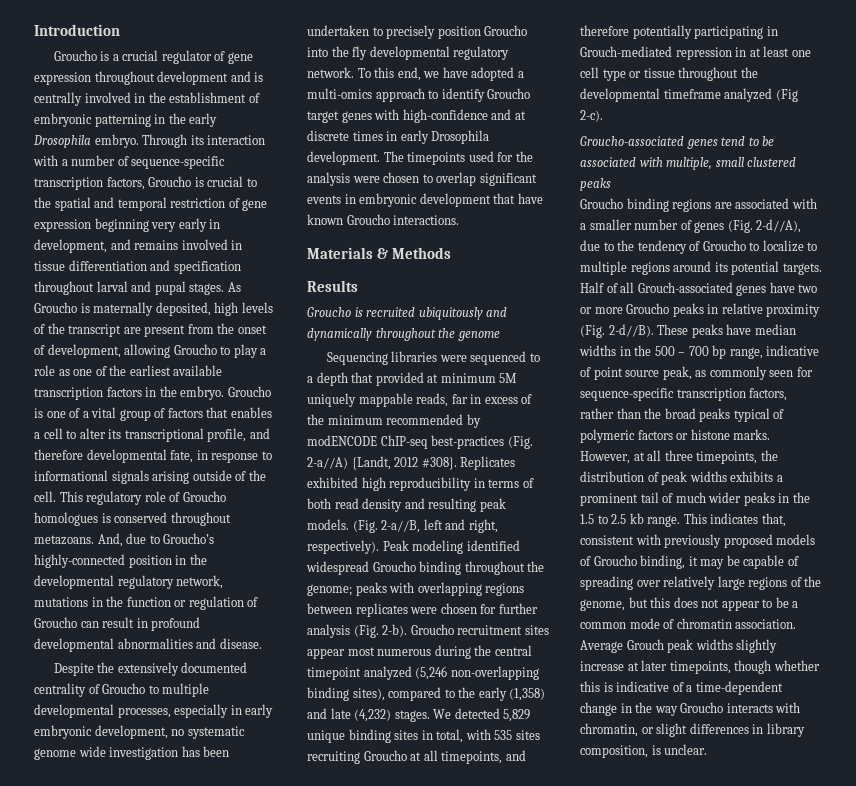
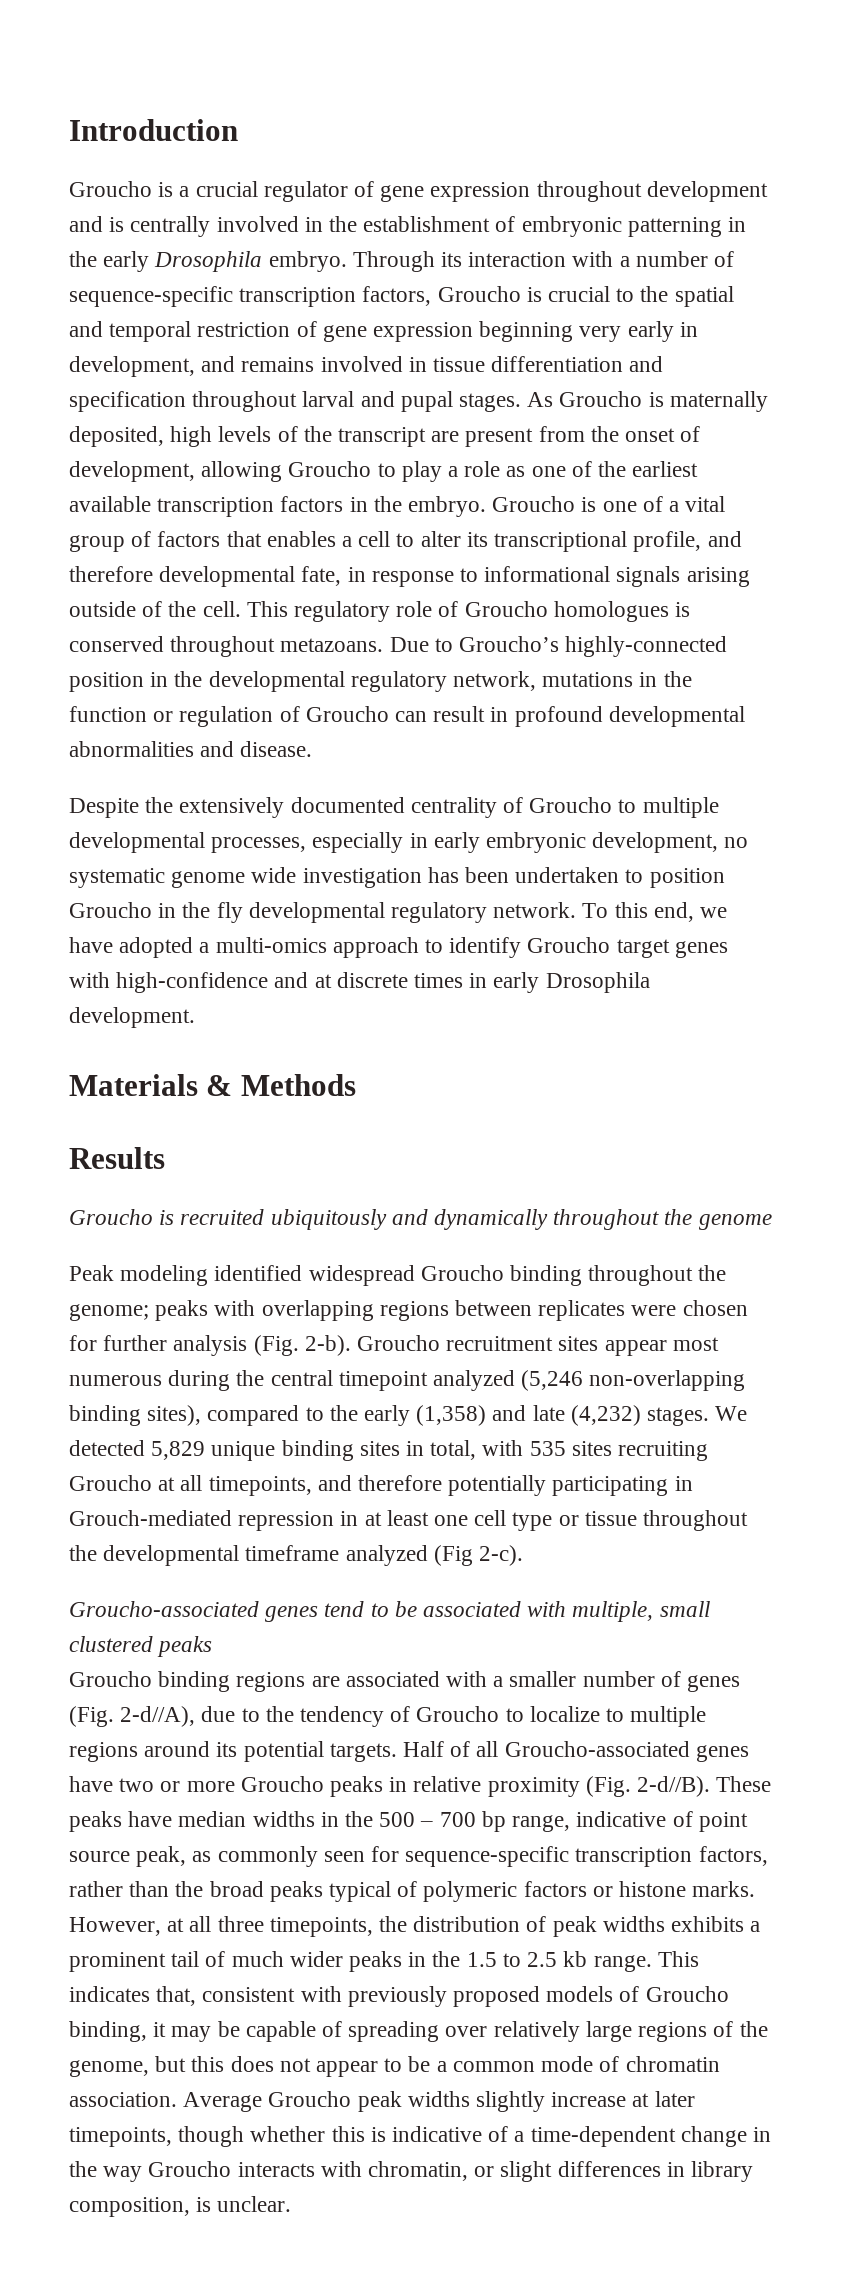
[97,533,147,547] And, due -> [389,637,429,652] Due
[386,25,436,39] precisely -> (644, 876) none
[307,47,328,57] into -> [158,903,177,918] in
[383,151,533,165] [307,172,537,186] [307,193,543,207] [307,214,460,225] The timepoints used for the analysis were chosen to overlap significant events in embryonic development that have known Groucho interactions. -> (195, 1017) none
[326,351,540,365] [307,372,518,386] [307,393,533,407] [307,414,481,428] [307,435,533,449] [307,456,516,470] [307,477,534,491] [307,498,506,512] [307,519,498,533] [307,540,379,554] Sequencing libraries were sequenced to a depth that provided at minimum 5M uniquely mappable reads, far in excess of the minimum recommended by modENCODE ChIP-seq best-practices (Fig. 2-a//A) {Landt, 2012 #308}. Replicates exhibited high reproducibility in terms of both read density and resulting peak models. (Fig. 2-a//B, left and right, respectively). -> (772, 1222) none
[637,282,733,293] Grouch-associated -> [504,1741,690,1757] Groucho-associated
[626,639,664,650] Grouch -> [268,2091,352,2107] Groucho

